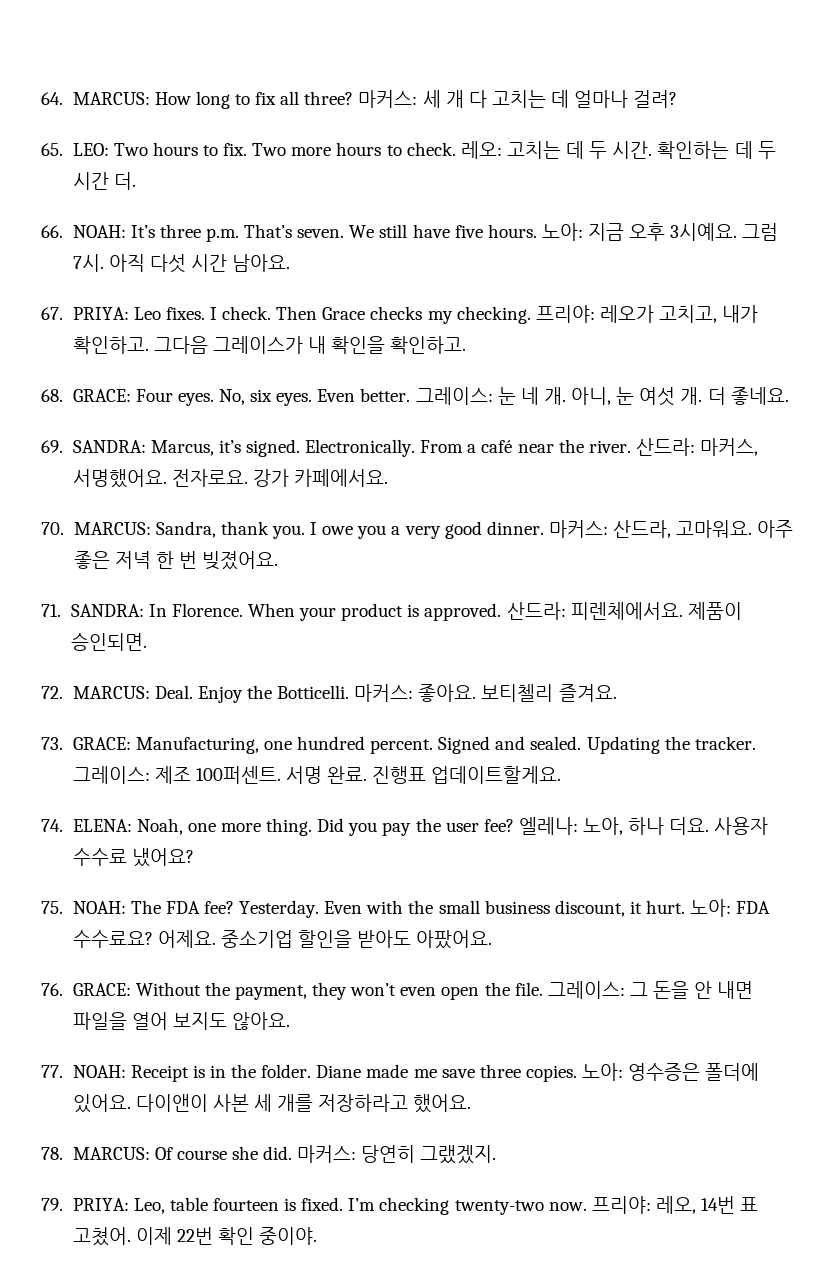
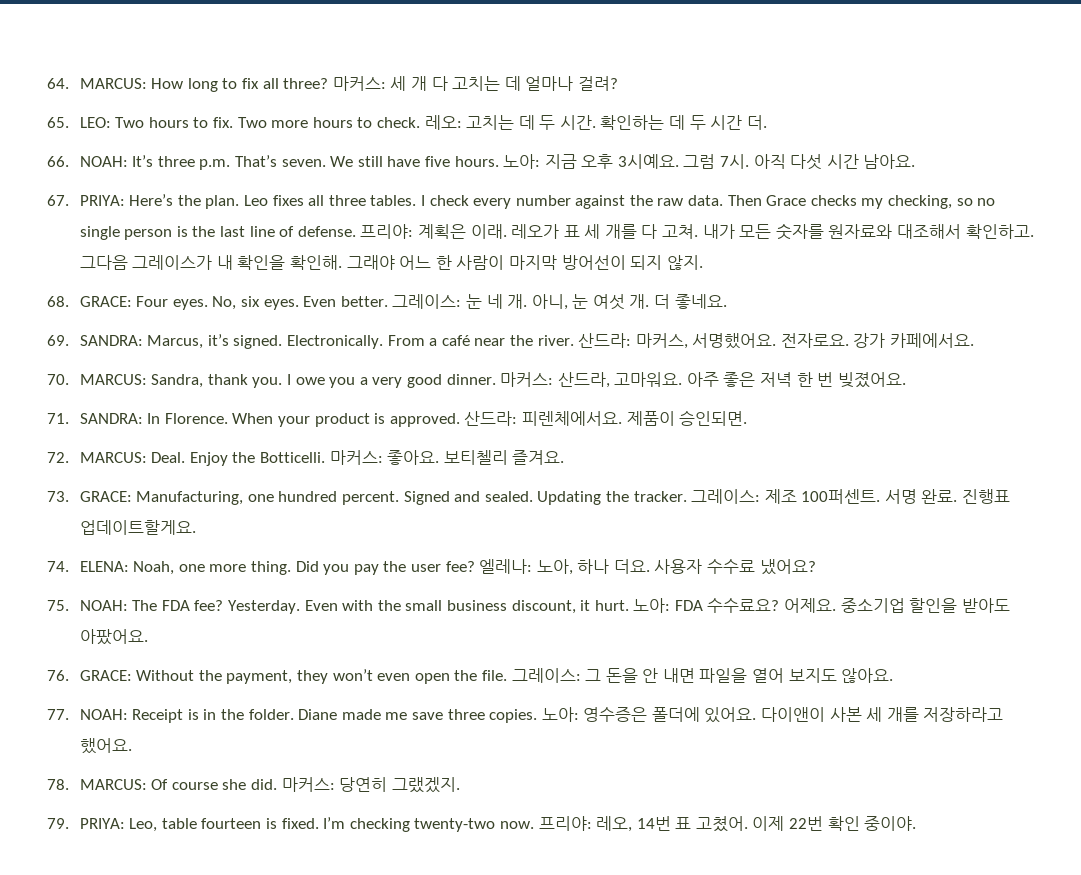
[133,305,759,324] Leo fixes. I check. Then Grace checks my checking. 프리야: 레오가 고치고, 내가 -> [129,194,996,209] [79,223,962,240] Here’s the plan. Leo fixes all three tables. I check every number against the raw data. Then Grace checks my checking, so no single person is the last line of defense. 프리야: 계획은 이래. 레오가 표 세 개를 다 고쳐. 내가 모든 숫자를 원자료와 대조해서
[390,336,467,354] 확인하고. -> [289,255,703,270] 확인해. 그래야 어느 한 사람이 마지막 방어선이 되지 않지.

